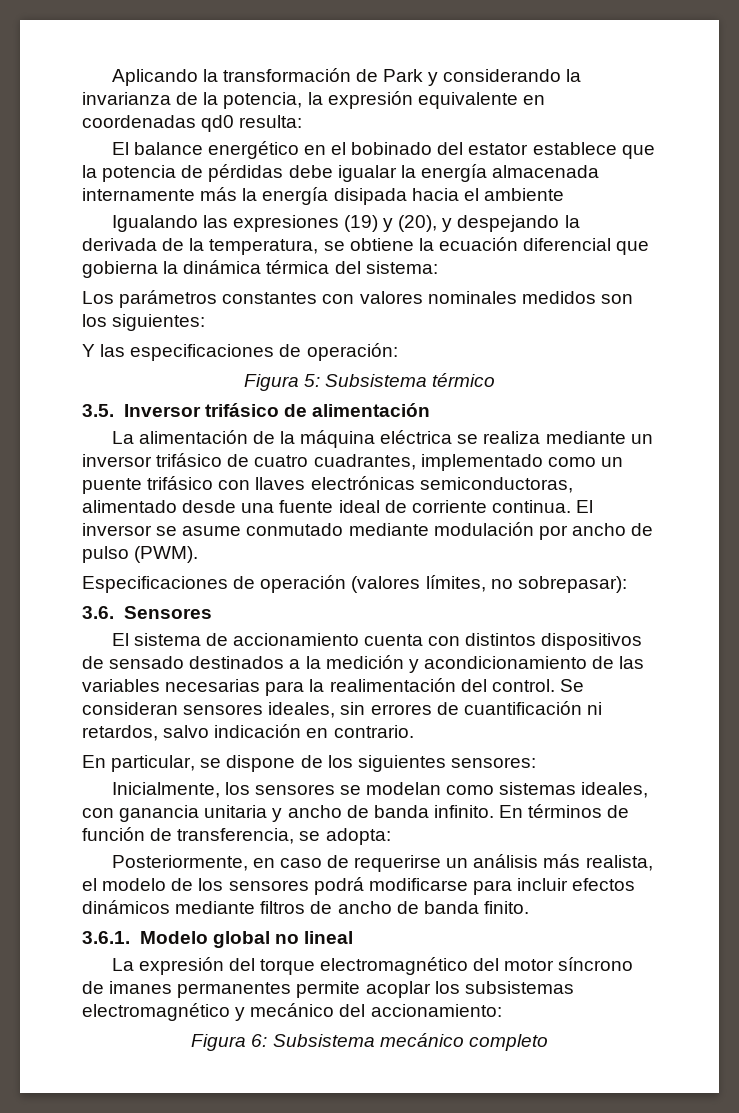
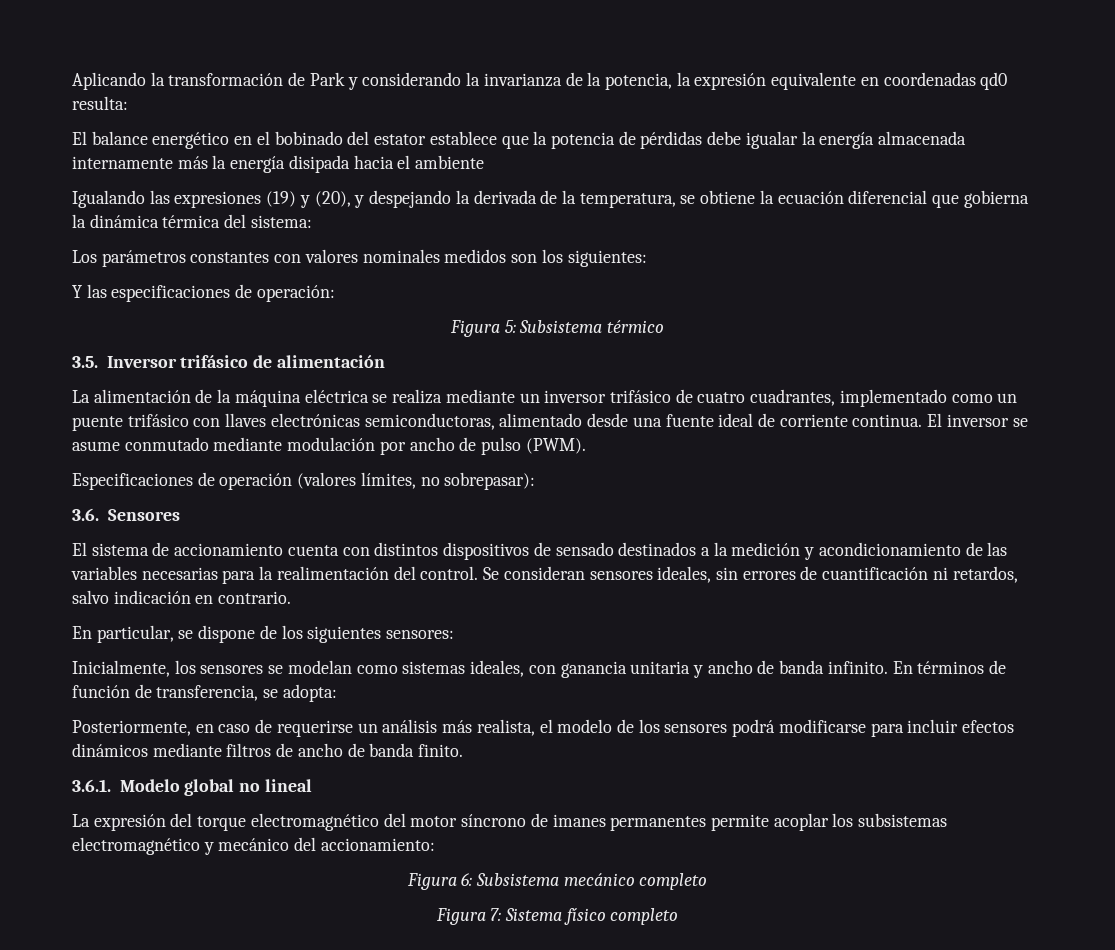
(548, 1042) none -> [435,908,679,925] // Figura 7: Sistema físico completo

